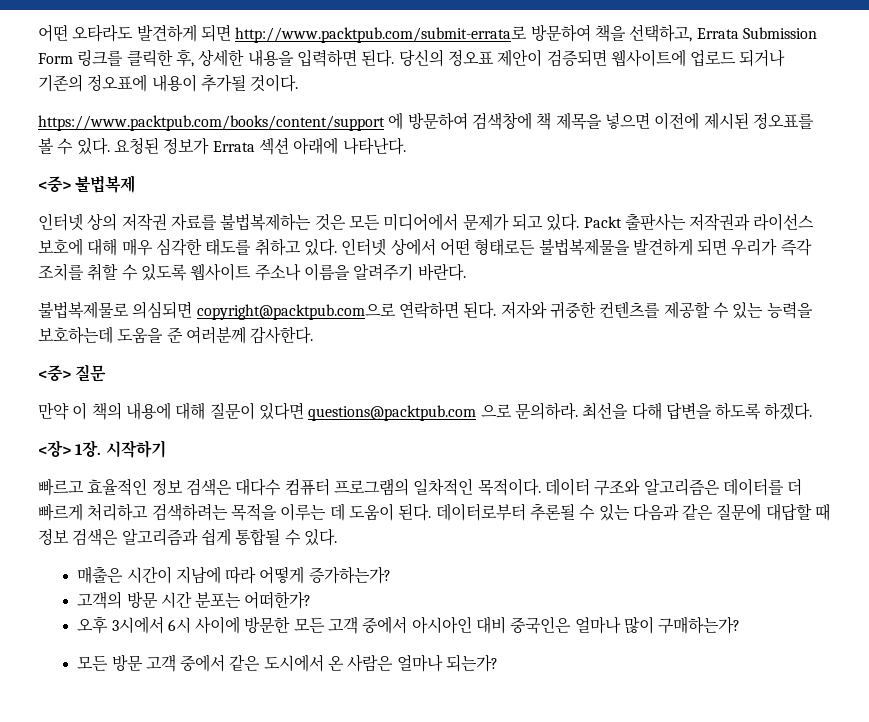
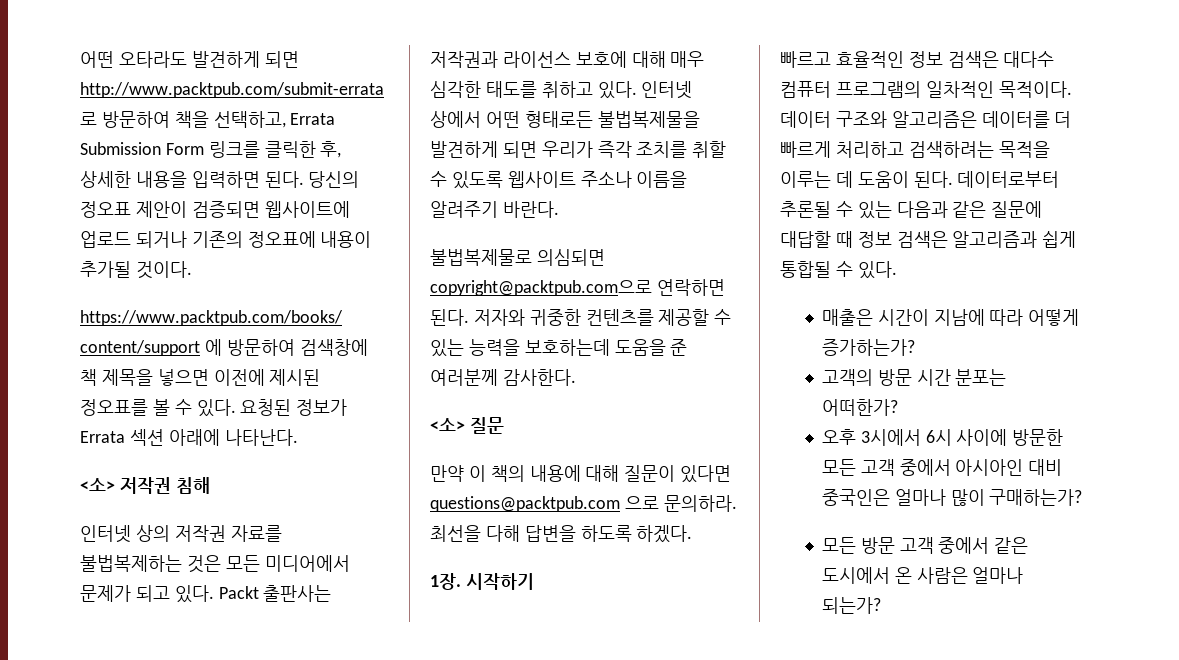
[38,175,136,193] <중> 불법복제 -> [80,477,210,494] <소> 저작권 침해
[38,365,71,381] <중> -> [430,417,465,431] <소>
[38,440,71,457] <장> -> (693, 534) none

